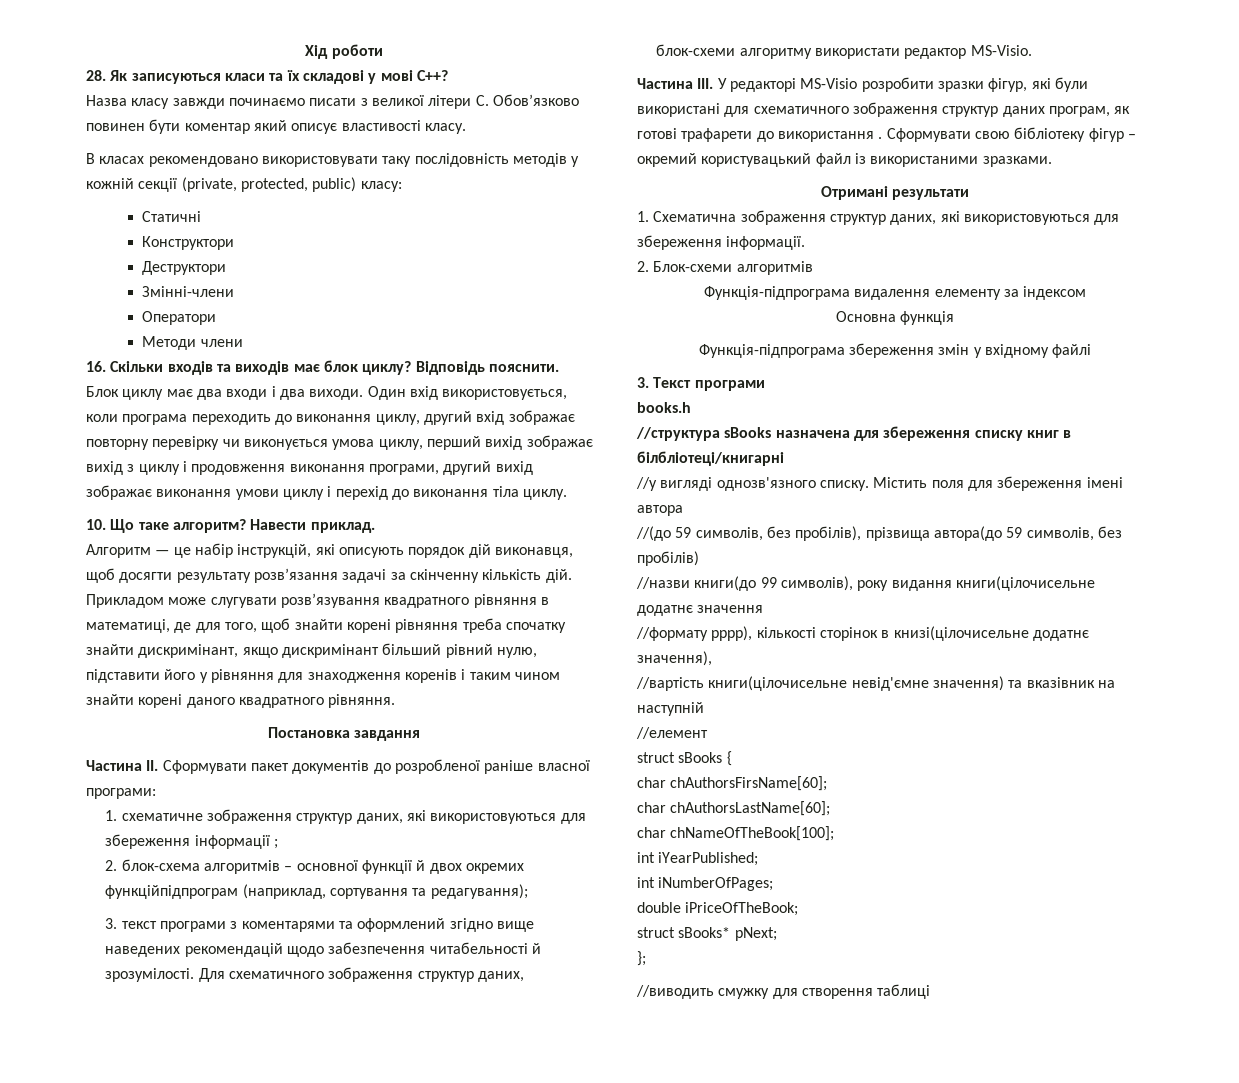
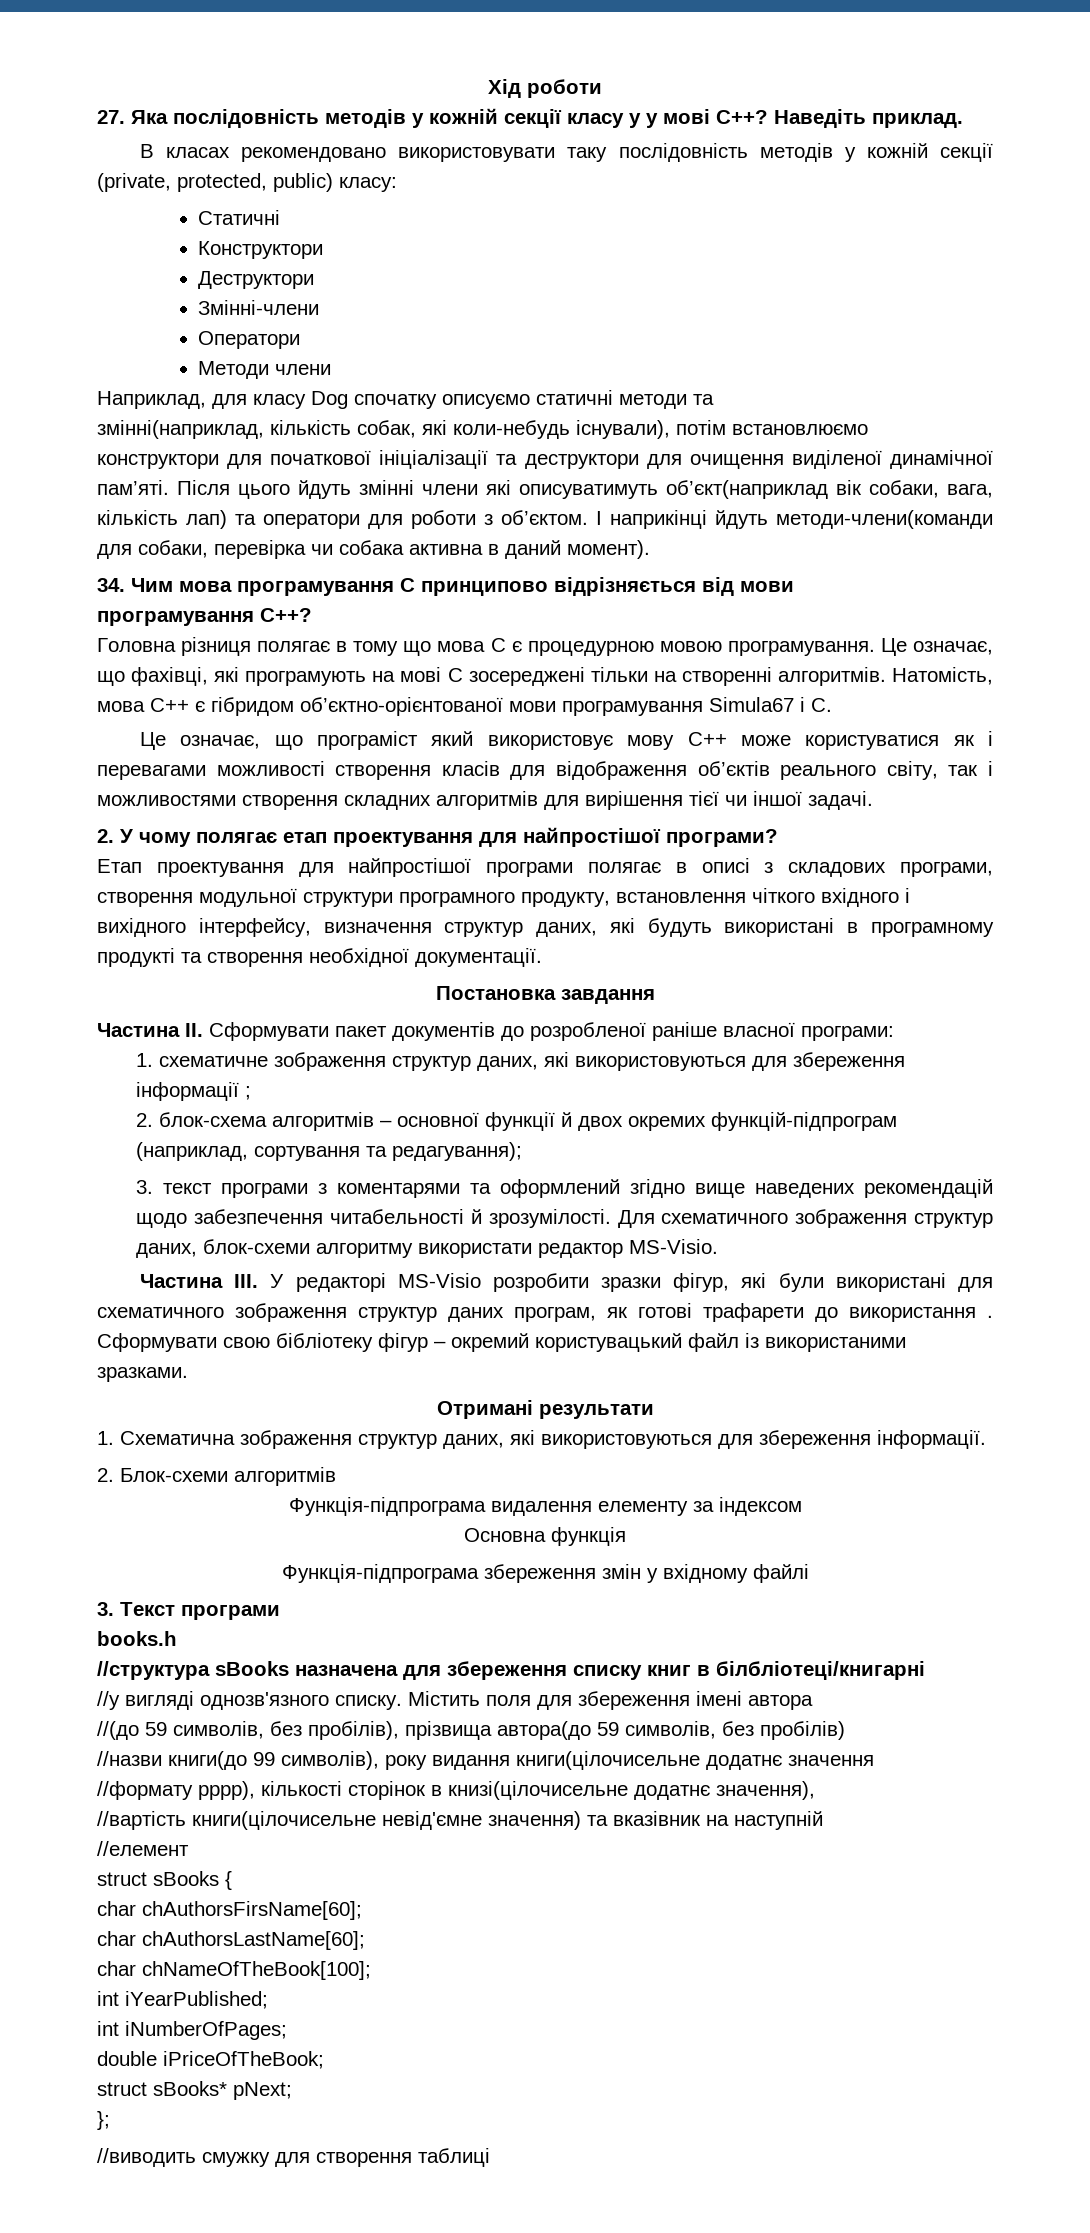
[86,70,448,84] [86,94,579,109] [86,119,466,134] 28. Як записуються класи та їх складові у мові С++? // Назва класу завжди починаємо писати з великої літери С. Обов’язково повинен бути коментар який описує властивості класу. -> [97,108,963,128] 27. Яка послідовність методів у кожній секції класу у у мові С++? Наведіть приклад.
[86,360,559,375] [86,386,568,400] [86,410,575,425] [86,435,593,450] [86,461,533,475] [86,485,567,500] [86,519,375,533] [86,543,573,558] [86,568,572,583] [86,593,549,608] [86,618,566,633] [86,643,537,658] [86,669,560,683] [86,694,396,708] 16. Скільки входів та виходів має блок циклу? Відповідь пояснити. // Блок циклу має два входи і два виходи. Один вхід використовується, коли програма переходить до виконання циклу, другий вхід зображає повторну перевірку чи виконується умова циклу, перший вихід зображає вихід з циклу і продовження виконання програми, другий вихід зображає виконання умови циклу і перехід до виконання тіла циклу. // 10. Що таке алгоритм? Навести приклад. // Алгоритм — це набір інструкцій, які описують порядок дій виконавця, щоб досягти результату розв’язання задачі за скінченну кількість дій. Прикладом може слугувати розв’язування квадратного рівняння в математиці, де для того, щоб знайти корені рівняння треба спочатку знайти дискримінант, якщо дискримінант більший рівний нулю, підставити його у рівняння для знаходження коренів і таким чином знайти корені даного квадратного рівняння. -> [97,390,714,409] [97,420,868,439] [97,450,993,469] [97,480,993,499] [97,510,993,529] [97,540,650,559] [97,577,794,596] [97,608,312,626] [97,637,994,656] [97,667,993,686] [97,697,832,716] [140,731,993,750] [97,761,994,780] [97,791,873,810] [97,827,778,847] [97,858,993,877] [97,888,910,907] [97,918,995,937] [97,948,542,967] Наприклад, для класу Dog спочатку описуємо статичні методи та // змінні(наприклад, кількість собак, які коли-небудь існували), потім встановлюємо конструктори для початкової ініціалізації та деструктори для очищення виділеної динамічної пам’яті. Після цього йдуть змінні члени які описуватимуть об’єкт(наприклад вік собаки, вага, кількість лап) та оператори для роботи з об’єктом. І наприкінці йдуть методи-члени(команди для собаки, перевірка чи собака активна в даний момент). // 34. Чим мова програмування С принципово відрізняється від мови // програмування С++? // Головна різниця полягає в тому що мова С є процедурною мовою програмування. Це означає, що фахівці, які програмують на мові С зосереджені тільки на створенні алгоритмів. Натомість, мова С++ є гібридом об’єктно-орієнтованої мови програмування Simula67 і С. // Це означає, що програміст який використовує мову С++ може користуватися як і перевагами можливості створення класів для відображення об’єктів реального світу, так і можливостями створення складних алгоритмів для вирішення тієї чи іншої задачі. // 2. У чому полягає етап проектування для найпростішої програми? // Етап проектування для найпростішої програми полягає в описі з складових програми, створення модульної структури програмного продукту, встановлення чіткого вхідного і вихідного інтерфейсу, визначення структур даних, які будуть використані в програмному продукті та створення необхідної документації.
[105,885,239,899] функційпідпрограм -> [711,1112,898,1131] функцій-підпрограм

